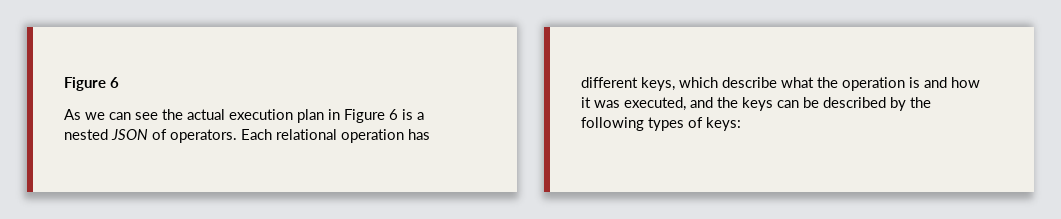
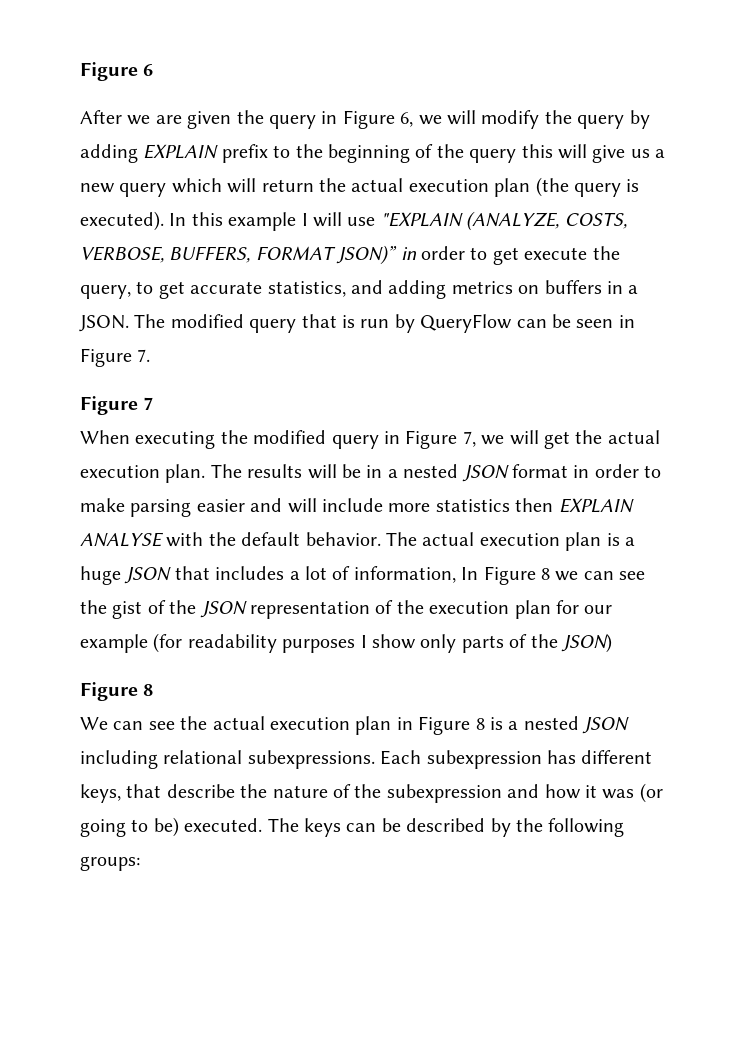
[64,109,105,120] As we -> [80,110,650,129] [80,144,666,163] [80,177,640,197] [80,211,627,231] [80,245,620,265] [80,280,639,299] [79,314,635,333] [80,348,151,367] [80,396,154,415] [80,430,660,449] [80,464,662,483] [80,498,634,517] [80,532,635,551] [80,566,646,585] [80,600,613,619] [80,633,612,653] [80,682,154,701] [80,717,108,730] After we are given the query in Figure 6, we will modify the query by adding EXPLAIN prefix to the beginning of the query this will give us a new query which will return the actual execution plan (the query is executed). In this example I will use "EXPLAIN (ANALYZE, COSTS, VERBOSE, BUFFERS, FORMAT JSON)” in order to get execute the query, to get accurate statistics, and adding metrics on buffers in a JSON. The modified query that is run by QueryFlow can be seen in Figure 7. // Figure 7 // When executing the modified query in Figure 7, we will get the actual execution plan. The results will be in a nested JSON format in order to make parsing easier and will include more statistics then EXPLAIN ANALYSE with the default behavior. The actual execution plan is a huge JSON that includes a lot of information, In Figure 8 we can see the gist of the JSON representation of the execution plan for our example (for readability purposes I show only parts of the JSON) // Figure 8 // We
[389,109,398,120] 6 -> [475,718,485,730] 8
[152,129,430,143] [581,77,980,91] [581,97,738,111] of operators. Each relational operation has different keys, which describe what the operation is and how it was executed, and the -> [80,750,653,769] [80,783,663,803] [80,817,299,837] including relational subexpressions. Each subexpression has different keys, that describe the nature of the subexpression and how it was (or going to be) executed. The
[648,117,741,131] types of keys: -> [80,856,140,871] groups:

